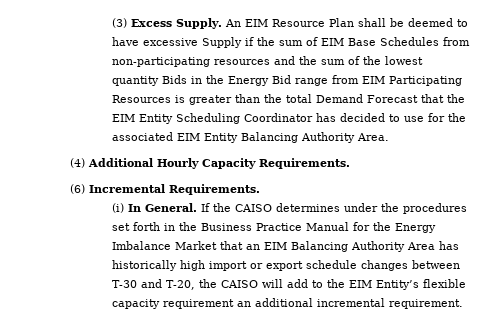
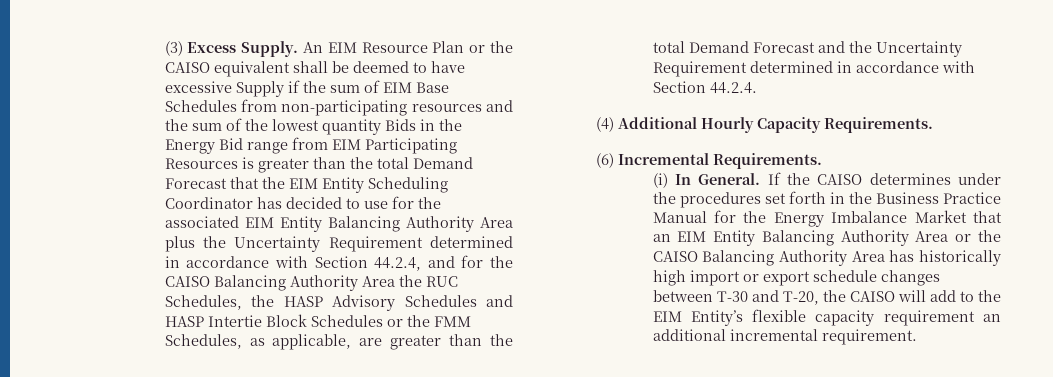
(355, 22) none -> [469,41,513,53] [164,61,290,77] or the CAISO equivalent
[357,133,390,141] Area. -> [480,217,513,228] [164,236,513,252] [164,255,513,271] [164,275,458,291] [164,295,513,311] [164,314,471,327] [164,334,513,350] [652,41,962,57] [652,61,975,77] [652,81,757,94] Area plus the Uncertainty Requirement determined in accordance with Section 44.2.4, and for the CAISO Balancing Authority Area the RUC Schedules, the HASP Advisory Schedules and HASP Intertie Block Schedules or the FMM Schedules, as applicable, are greater than the total Demand Forecast and the Uncertainty Requirement determined in accordance with Section 44.2.4.
(288, 246) none -> [713,230,1001,246] [652,251,698,262] Entity Balancing Authority Area or the CAISO

